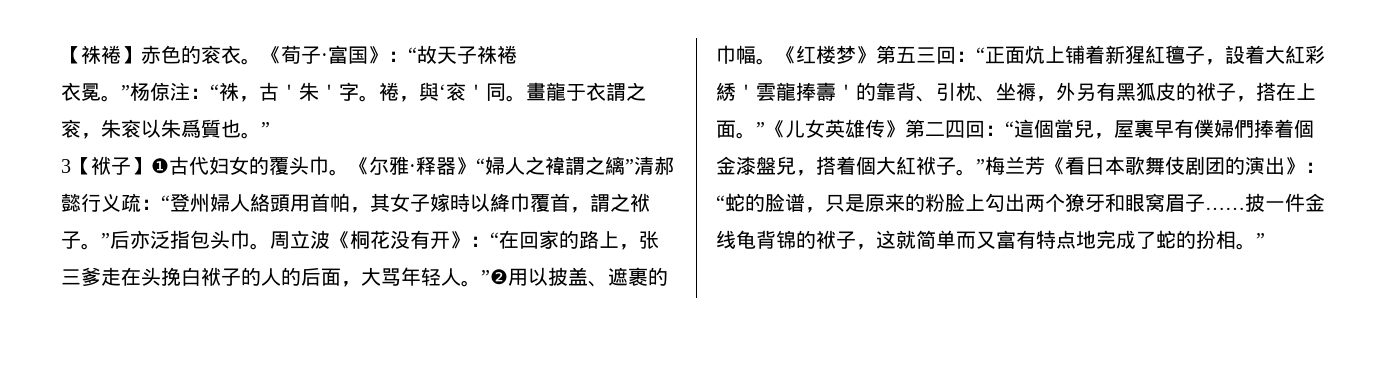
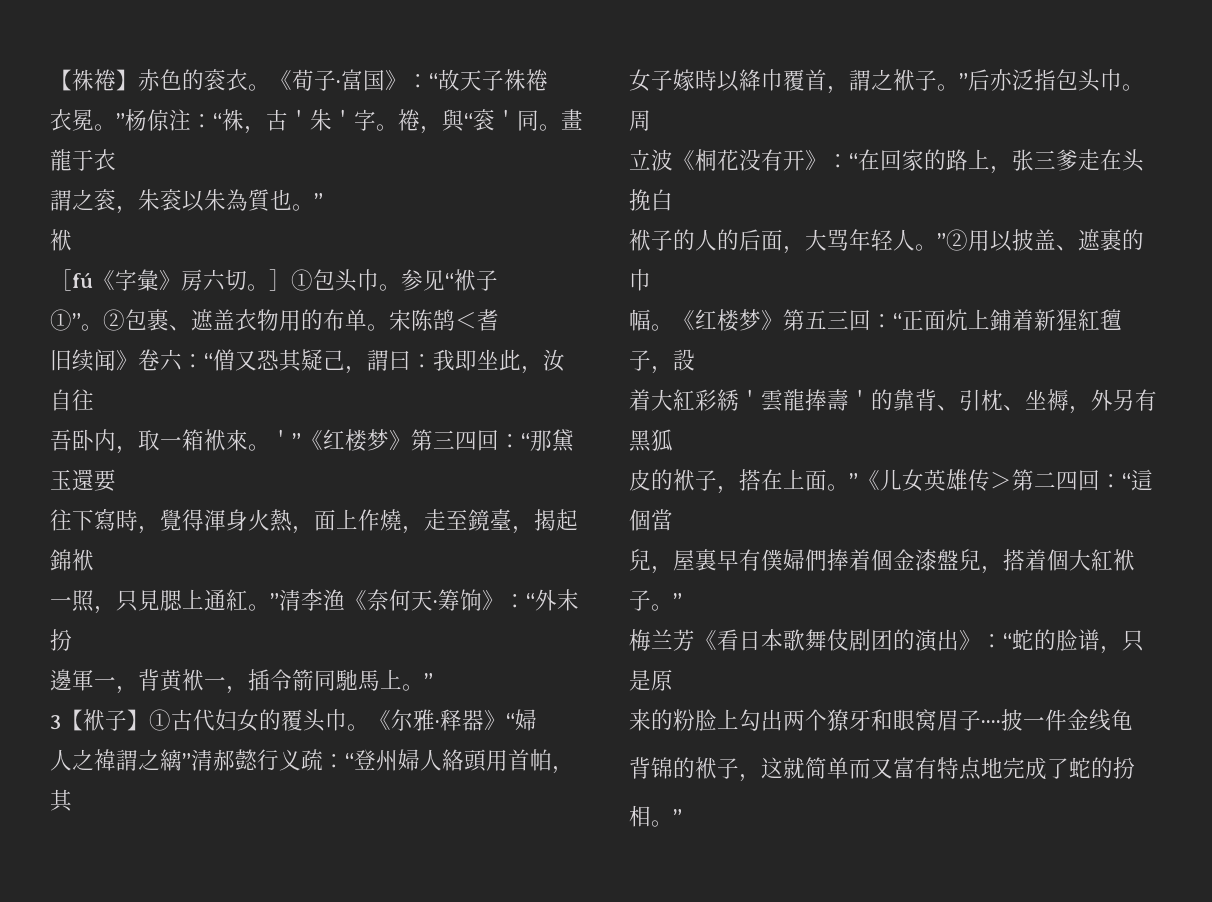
[439,84,446,99] ‘ -> [464,113,473,128] “
(606, 91) none -> (116, 160) //
[181,119,201,138] 爲 -> [226,189,248,211] 為
(270, 129) none -> [50,229,72,251] [50,269,498,292] [50,309,499,331] [50,349,565,374] [50,389,94,411] [50,429,574,454] [50,469,116,492] [50,509,578,534] [50,549,94,571] [50,589,579,614] [50,629,72,651] [50,669,433,694] // 袱 // ［fú《字彙》房六切。］①包头巾。参见“袱子 // ①”。②包裹、遮盖衣物用的布单。宋陈鹄＜耆 // 旧续闻》卷六：“僧又恐其疑己，謂曰：我即坐此，汝自往 // 吾卧内，取一箱袱來。＇”《红楼梦》第三四回：“那黛玉還要 // 往下寫時，覺得渾身火熱，面上作燒，走至鏡臺，揭起錦袱 // 一照，只見腮上通紅。”清李渔《奈何天·筹饷》：“外末扮 // 邊軍一，背黄袱一，插令箭同馳馬上。”
[151,158,169,174] ❶ -> [149,709,171,731] ①
(505, 165) none -> (537, 720) //
(390, 202) none -> (73, 800) //
(290, 240) none -> (651, 120) //
(201, 276) none -> (673, 200) //
[481,269,508,285] ”❷ -> [937,229,968,251] ”②
(736, 54) none -> (651, 280) //
[1065,45,1085,64] 铺 -> [990,309,1012,331] 鋪
(1245, 54) none -> (695, 360) //
(1156, 91) none -> (673, 440) //
[885,120,905,138] 》 -> [990,472,1012,489] ＞
(1074, 128) none -> (673, 520) //
(985, 166) none -> (682, 600) //
(885, 203) none -> (673, 680) //
[1205,207,1245,210] …… -> [981,720,1001,728] ····
(756, 239) none -> (1133, 719) //
(1216, 239) none -> (1135, 768) //

